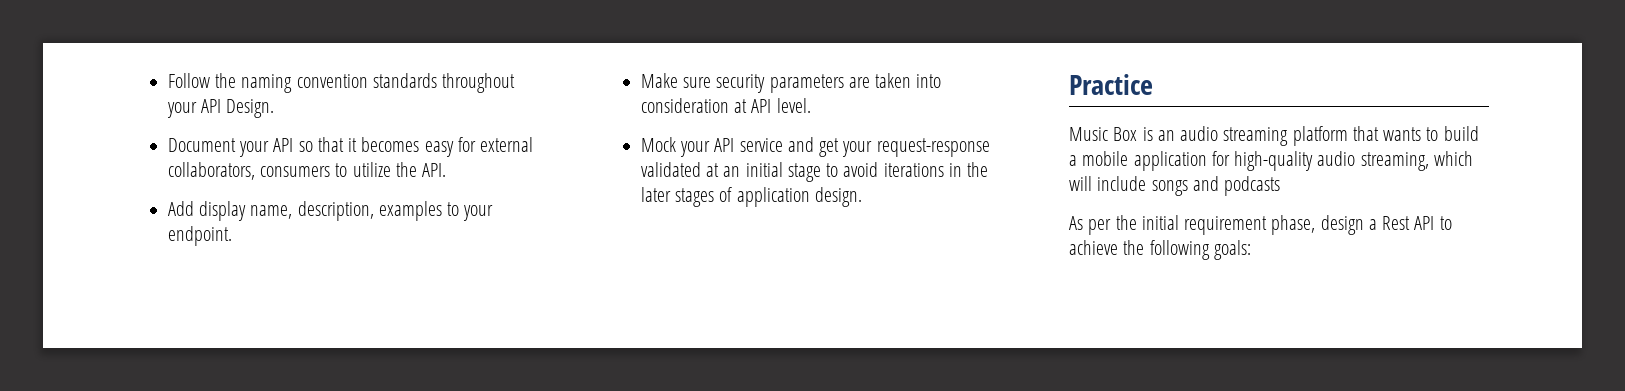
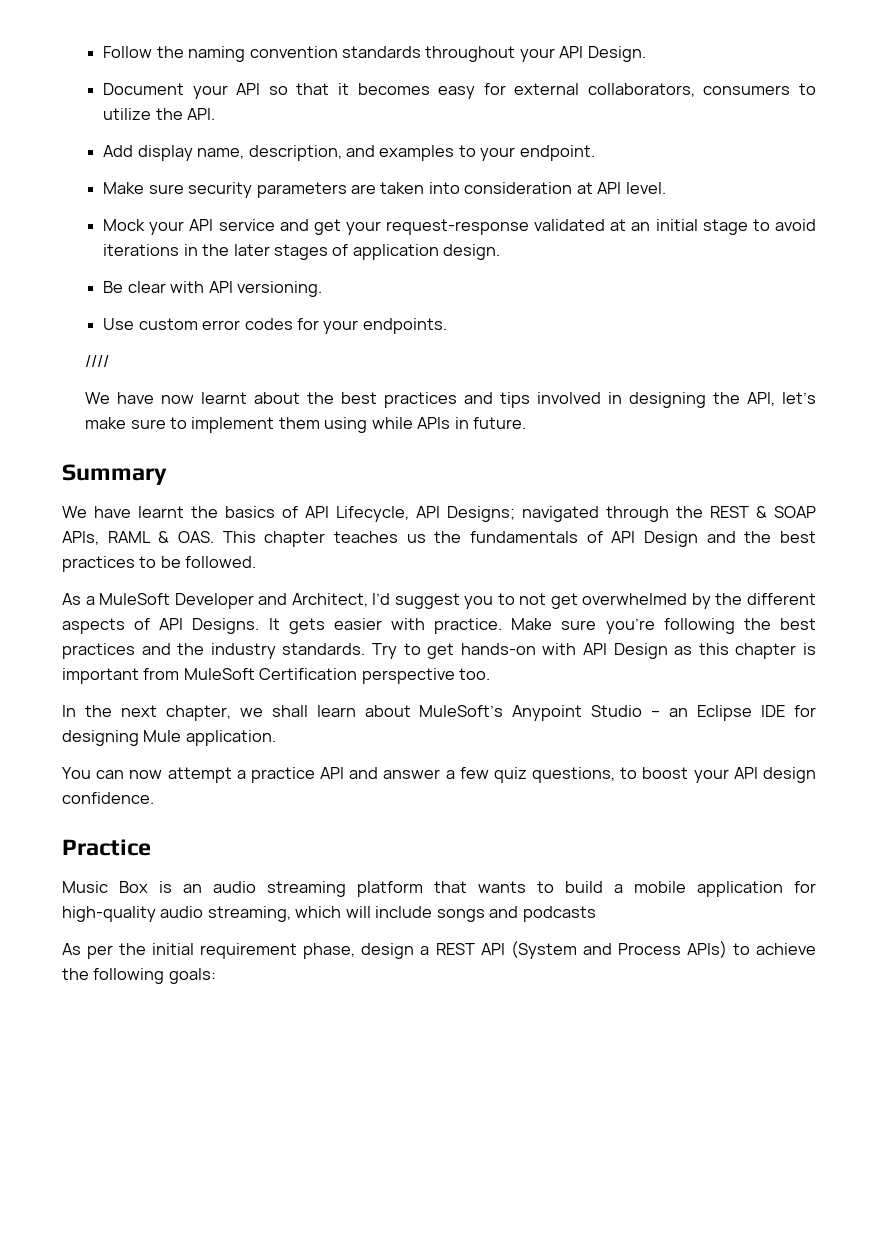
(374, 211) none -> [346,145,376,157] and
(862, 197) none -> [103,281,323,297] [103,318,447,334] [85,355,110,367] [85,392,817,408] [85,417,527,433] [62,464,167,485] [62,506,816,522] [62,531,816,547] [62,556,257,572] [62,593,816,609] [62,618,816,634] [62,643,817,659] [62,668,491,684] [62,705,817,721] [62,730,276,746] [62,767,816,783] [62,792,154,804] // Be clear with API versioning. // Use custom error codes for your endpoints. // //// // We have now learnt about the best practices and tips involved in designing the API, let’s make sure to implement them using while APIs in future. // Summary // We have learnt the basics of API Lifecycle, API Designs; navigated through the REST & SOAP APIs, RAML & OAS. This chapter teaches us the fundamentals of API Design and the best practices to be followed. // As a MuleSoft Developer and Architect, I’d suggest you to not get overwhelmed by the different aspects of API Designs. It gets easier with practice. Make sure you’re following the best practices and the industry standards. Try to get hands-on with API Design as this chapter is important from MuleSoft Certification perspective too. // In the next chapter, we shall learn about MuleSoft’s Anypoint Studio – an Eclipse IDE for designing Mule application. // You can now attempt a practice API and answer a few quiz questions, to boost your API design confidence.
[1382,216,1435,230] Rest API -> [435,941,727,959] REST API (System and Process APIs)

